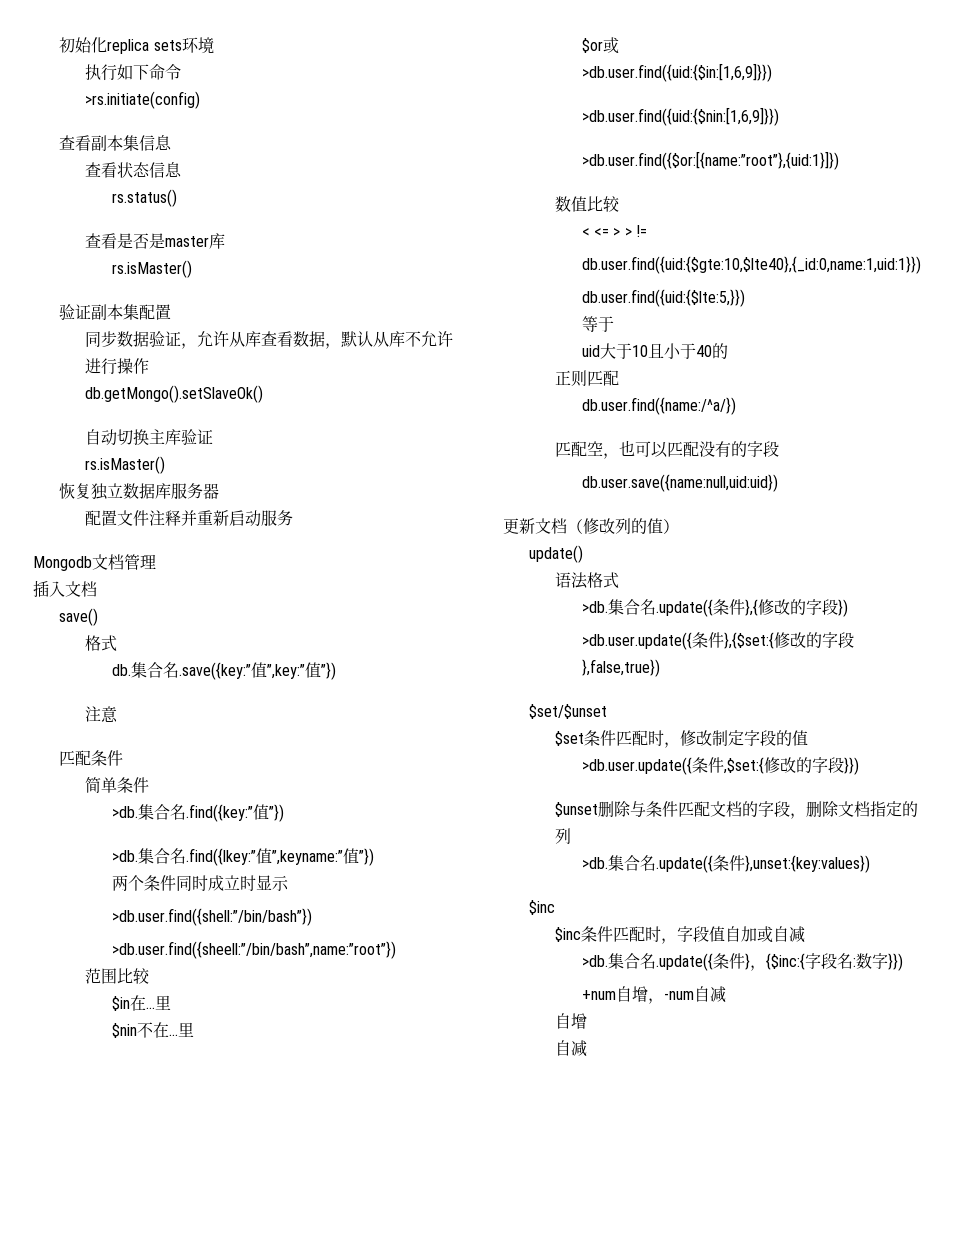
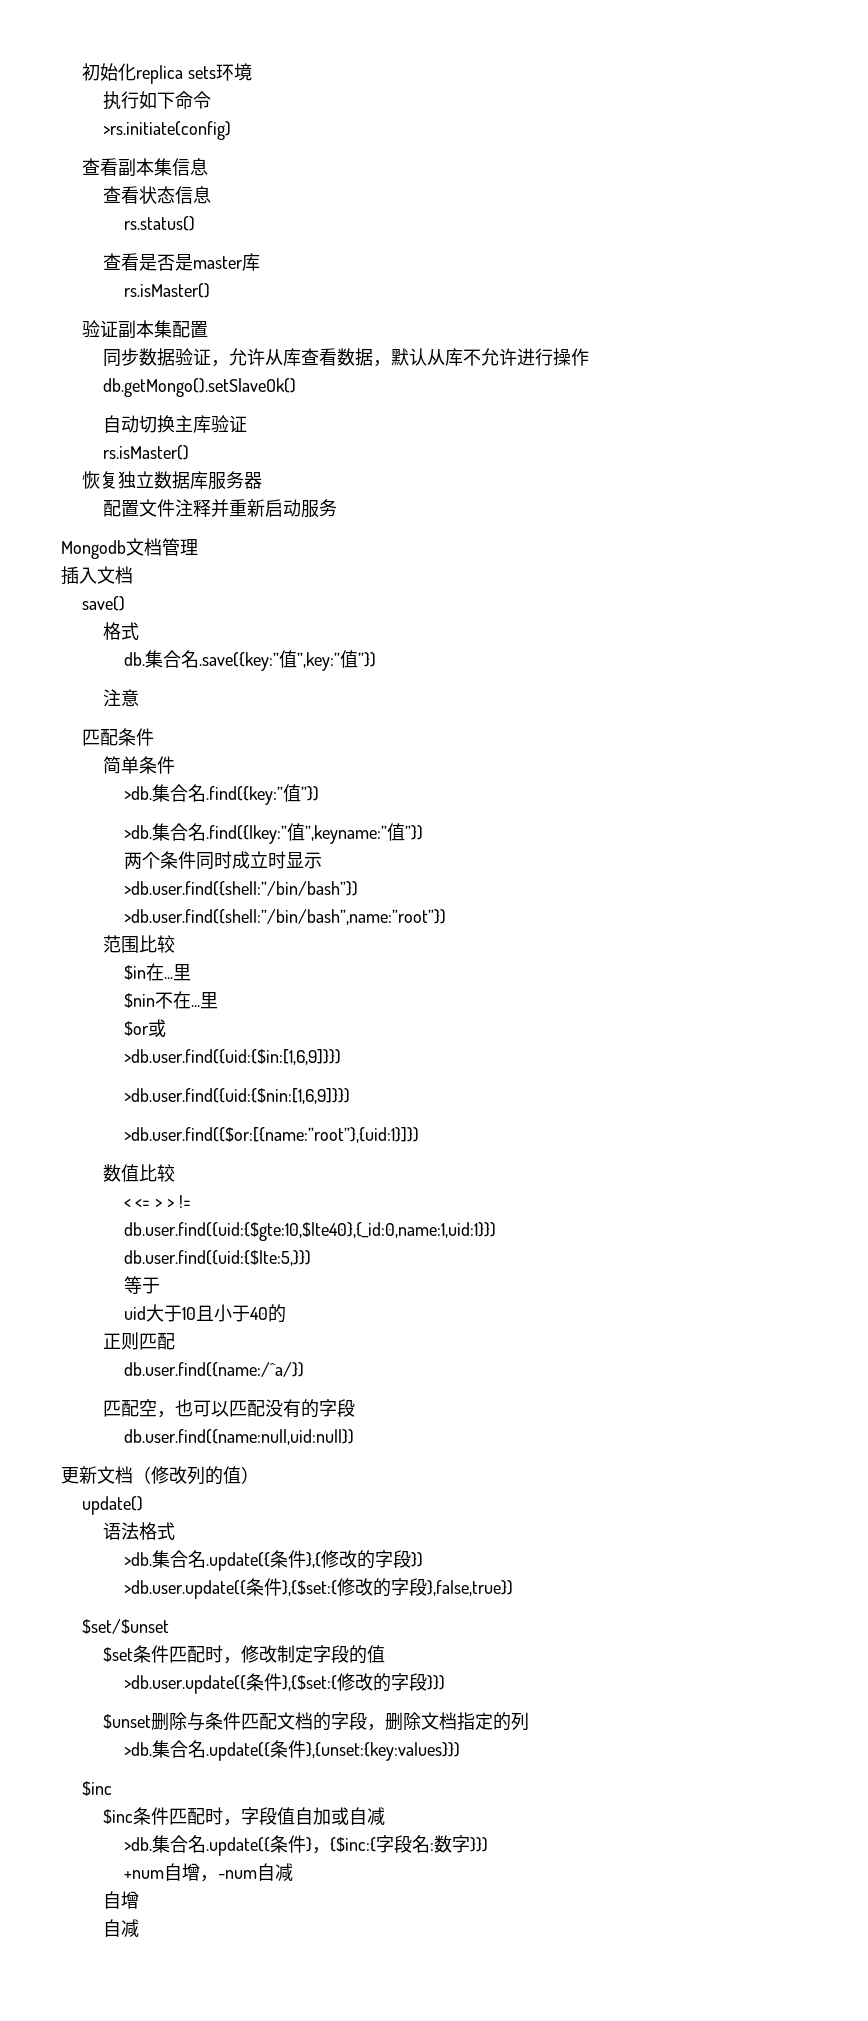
[111,941,396,959] >db.user.find({sheell:”/bin/bash”,name:”root”}) -> [123,909,446,925] >db.user.find({shell:”/bin/bash”,name:”root”})
[581,474,778,492] db.user.save({name:null,uid:uid}) -> [123,1429,354,1445] db.user.find({name:null,uid:null})
[722,757,764,774] ,$set:{ -> [281,1675,337,1691] },{$set:{
[744,855,870,873] },unset:{key:values}) -> [305,1742,460,1761] },{unset:{key:values}})

